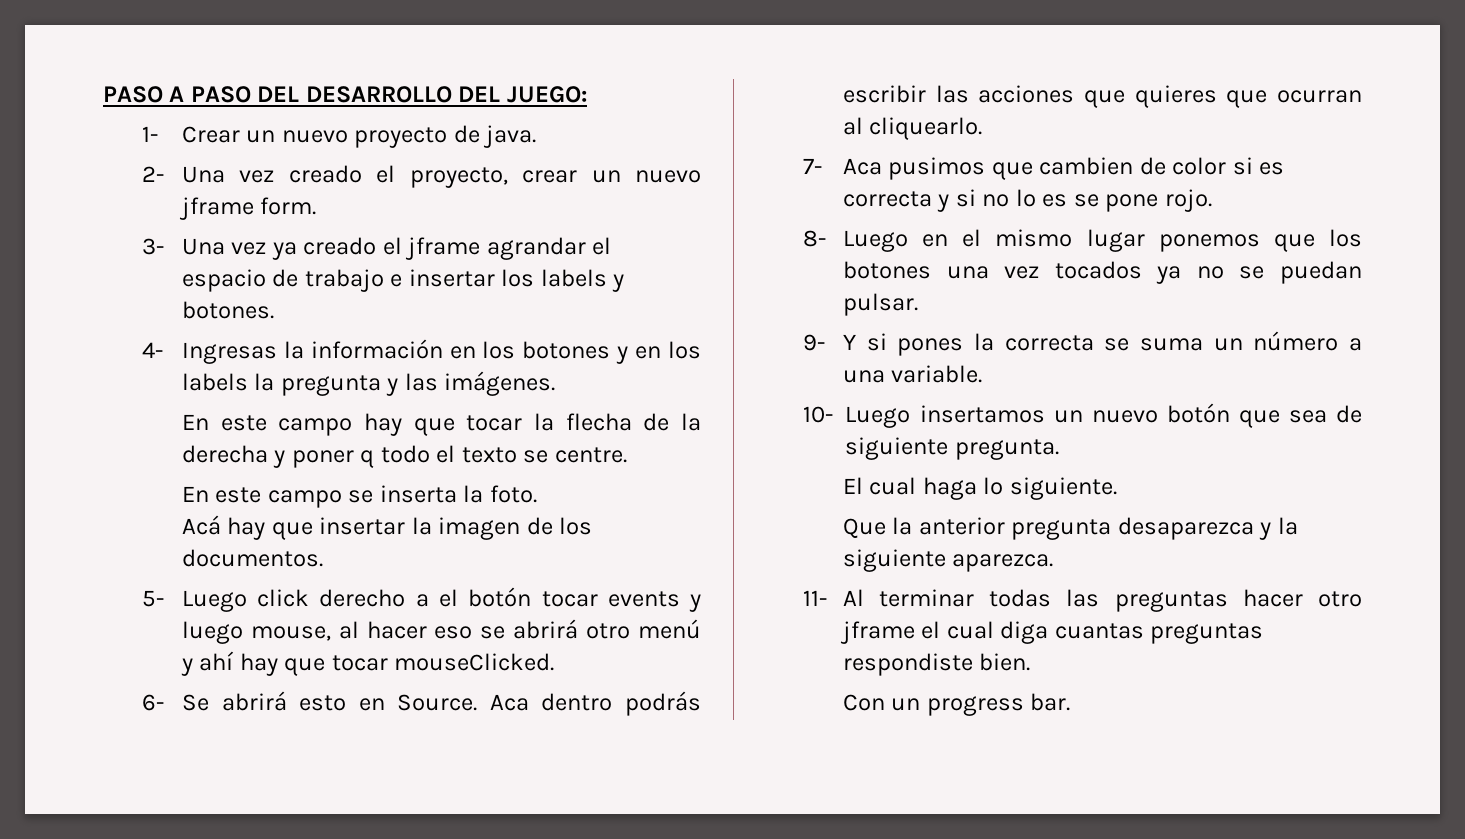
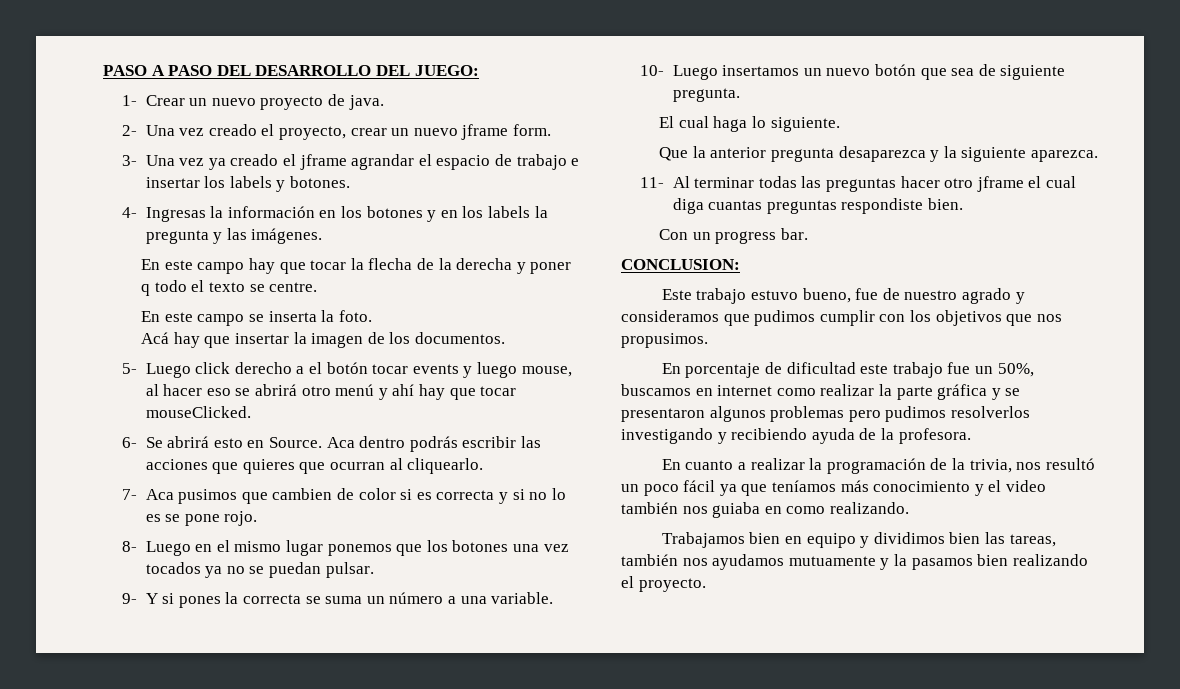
(1071, 702) none -> [621,259,740,270] [661,288,1025,304] [621,310,1062,326] [621,333,708,348] [661,362,1034,378] [621,384,1021,400] [621,406,1030,422] [621,428,971,444] [661,458,1095,474] [621,480,1046,496] [621,502,909,518] [661,532,1056,548] [621,554,1088,570] [621,576,706,592] // CONCLUSION: // Este trabajo estuvo bueno, fue de nuestro agrado y consideramos que pudimos cumplir con los objetivos que nos propusimos. // En porcentaje de dificultad este trabajo fue un 50%, buscamos en internet como realizar la parte gráfica y se presentaron algunos problemas pero pudimos resolverlos investigando y recibiendo ayuda de la profesora. // En cuanto a realizar la programación de la trivia, nos resultó un poco fácil ya que teníamos más conocimiento y el video también nos guiaba en como realizando. // Trabajamos bien en equipo y dividimos bien las tareas, también nos ayudamos mutuamente y la pasamos bien realizando el proyecto.

